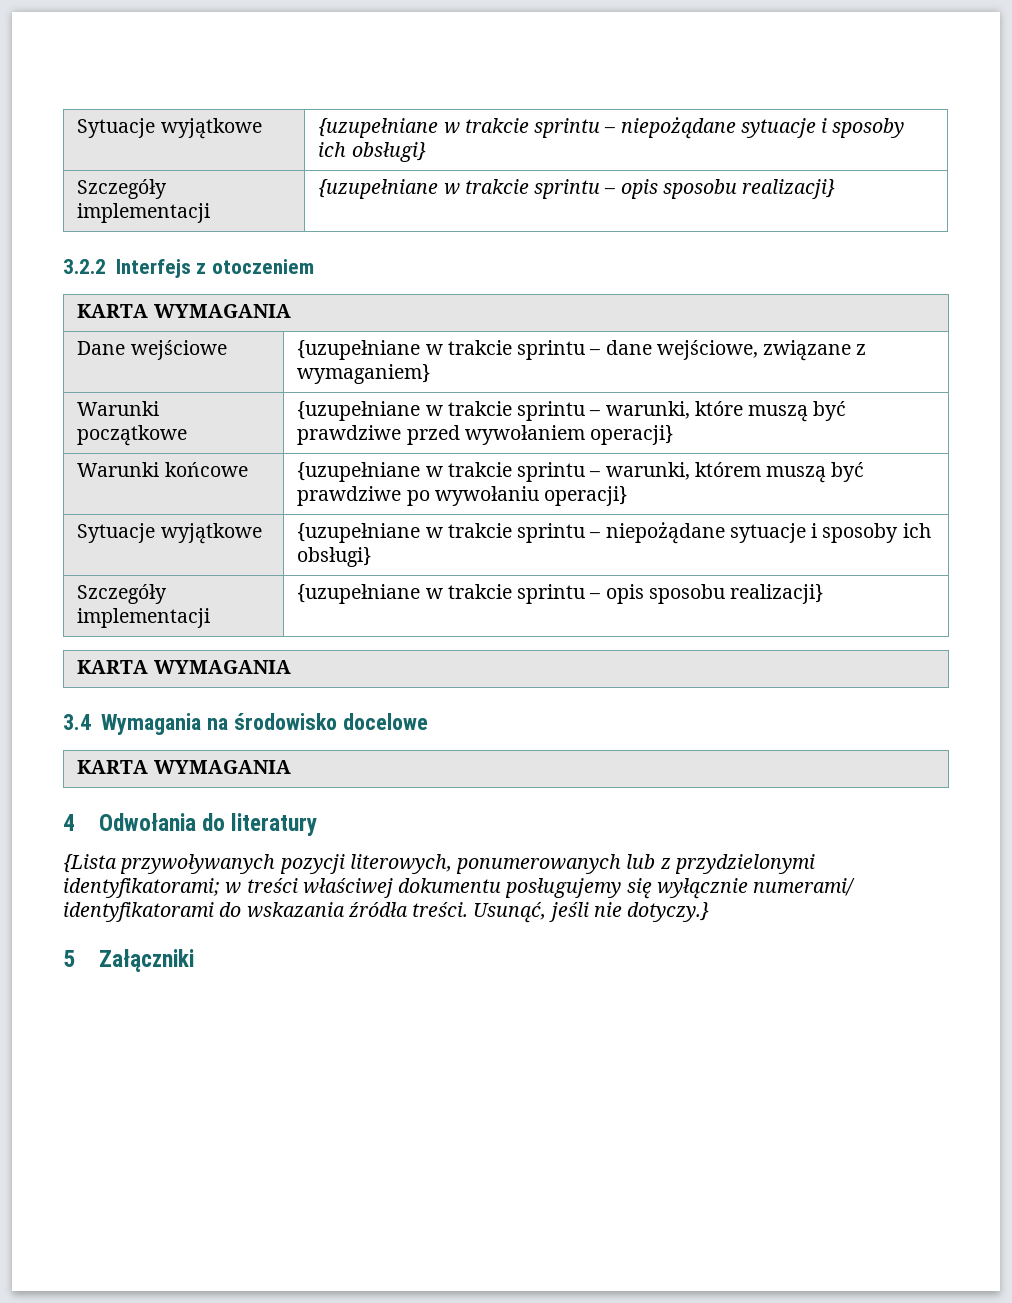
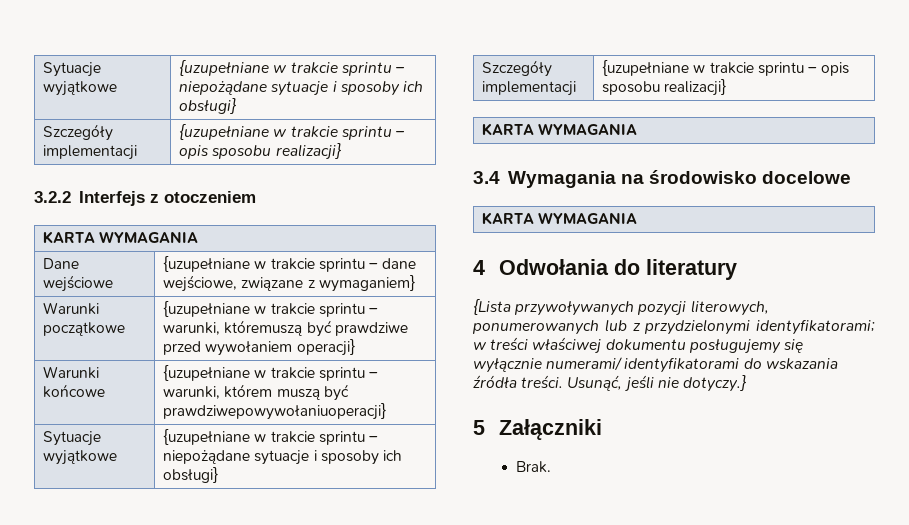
[694,401,809,422] które muszą -> [224,320,303,336] któremuszą
[297,486,628,506] prawdziwe po wywołaniu operacji} -> [163,403,387,420] prawdziwepowywołaniuoperacji}
(194, 960) none -> [515,461,551,473] // Brak.

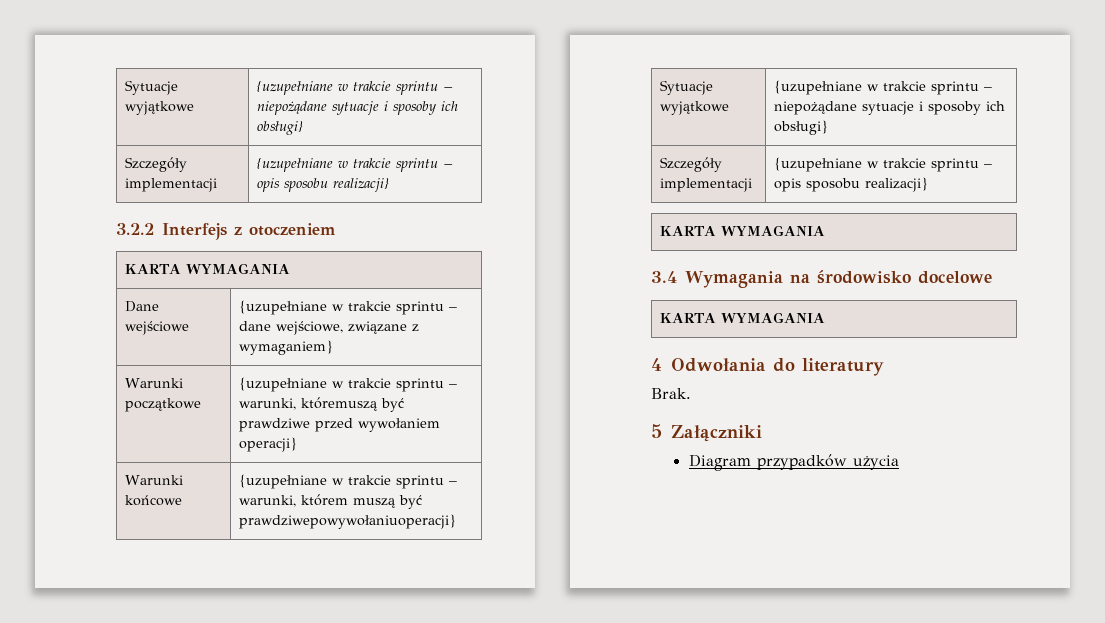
[473,299,769,316] [472,319,875,335] [473,337,803,354] [473,357,838,373] [473,375,747,392] {Lista przywoływanych pozycji literowych, ponumerowanych lub z przydzielonymi identyfikatorami; w treści właściwej dokumentu posługujemy się wyłącznie numerami/ identyfikatorami do wskazania źródła treści. Usunąć, jeśli nie dotyczy.} -> [651,388,691,399] Brak.
[515,461,551,473] Brak. -> [688,454,899,471] Diagram przypadków użycia

